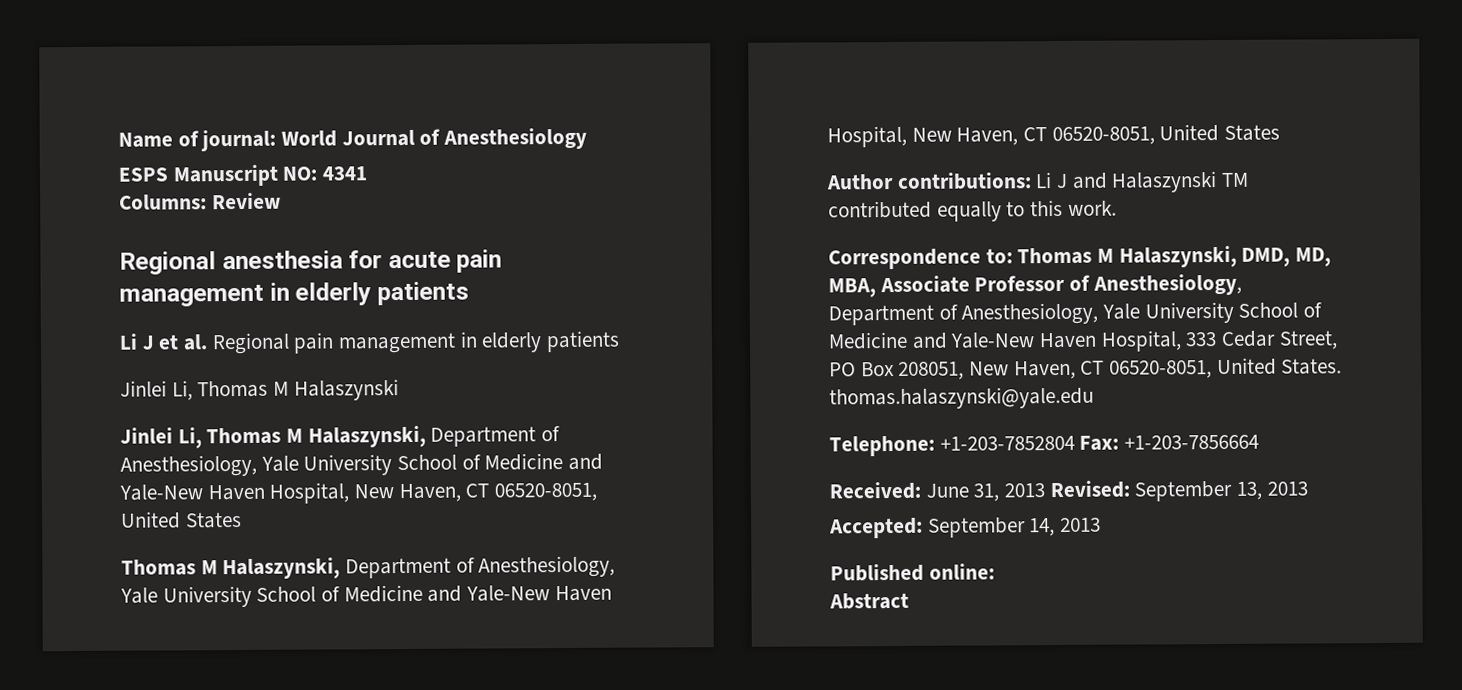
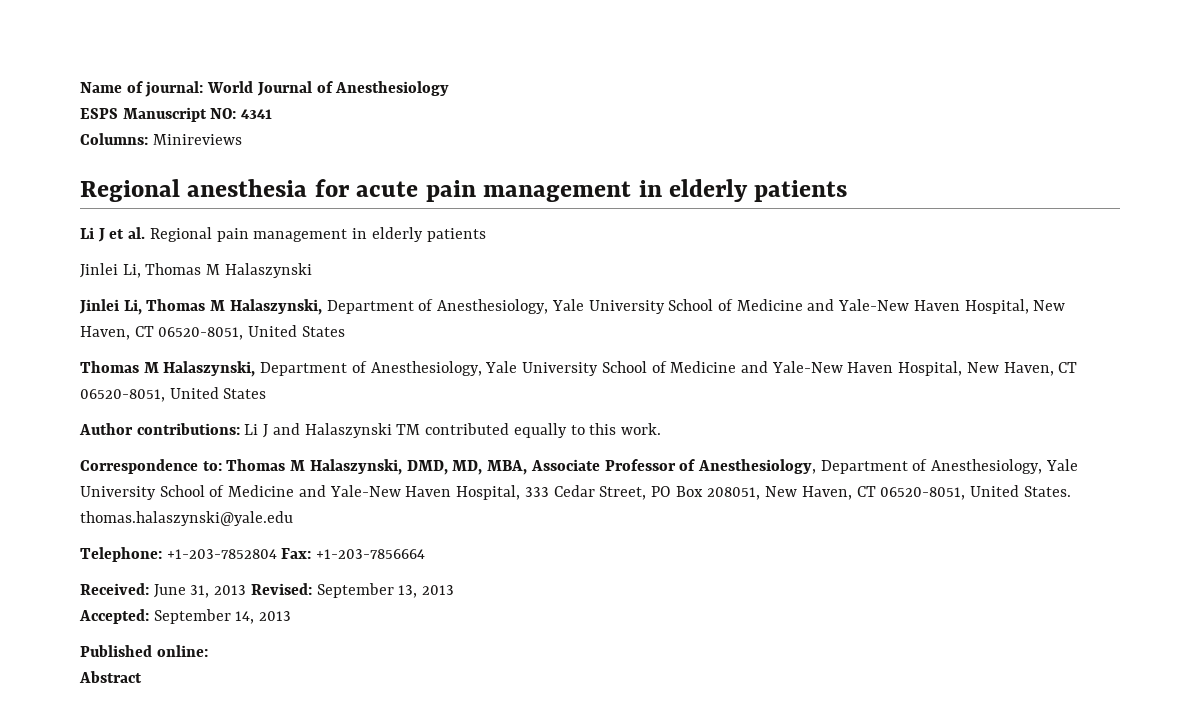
[211,192,281,210] Review -> [152,134,242,145] Minireviews

